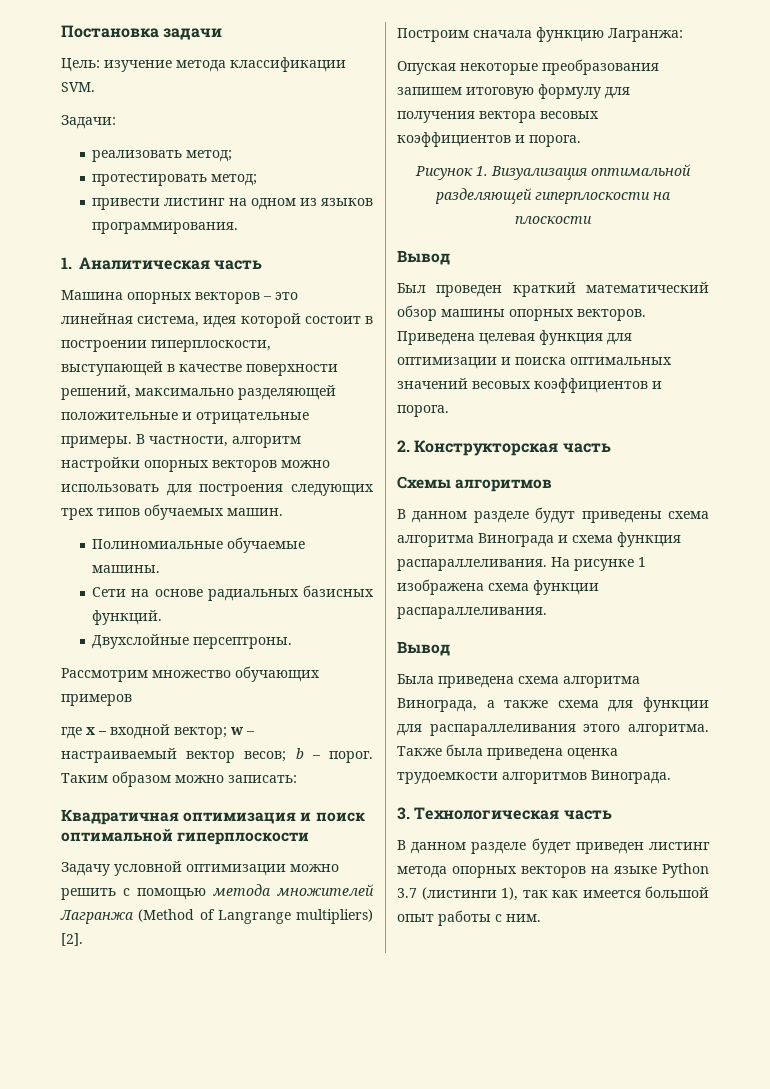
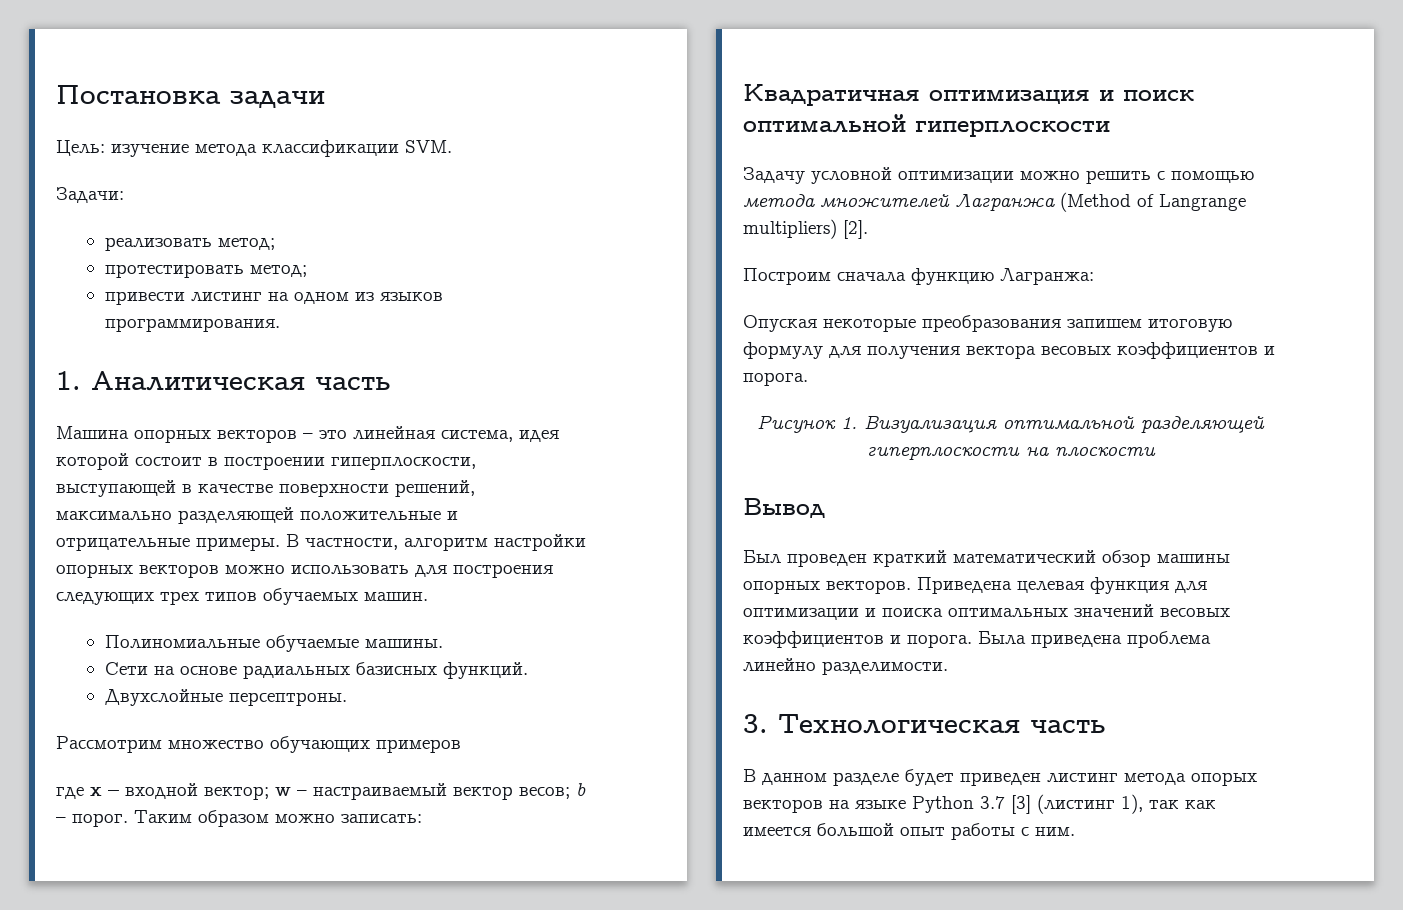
[397,440,611,456] [397,476,553,492] [397,507,709,523] [397,532,681,547] [397,557,646,571] [397,579,599,595] [397,607,547,619] [397,641,450,656] [397,674,640,688] [397,697,709,712] [397,724,709,736] [397,744,618,760] [397,770,671,784] // 2. Конструкторская часть // Схемы алгоритмов // В данном разделе будут приведены схема алгоритма Винограда и схема функция распараллеливания. На рисунке 1 изображена схема функции распараллеливания. // Вывод // Была приведена схема алгоритма Винограда, а также схема для функции для распараллеливания этого алгоритма. Также была приведена оценка трудоемкости алгоритмов Винограда. -> [978,631,1211,648] [743,658,948,675] Была приведена проблема линейно разделимости.
[452,866,517,878] опорных -> [1191,772,1257,786] опорых
[421,887,497,900] (листинги -> [1011,794,1115,814] [3] (листинг

